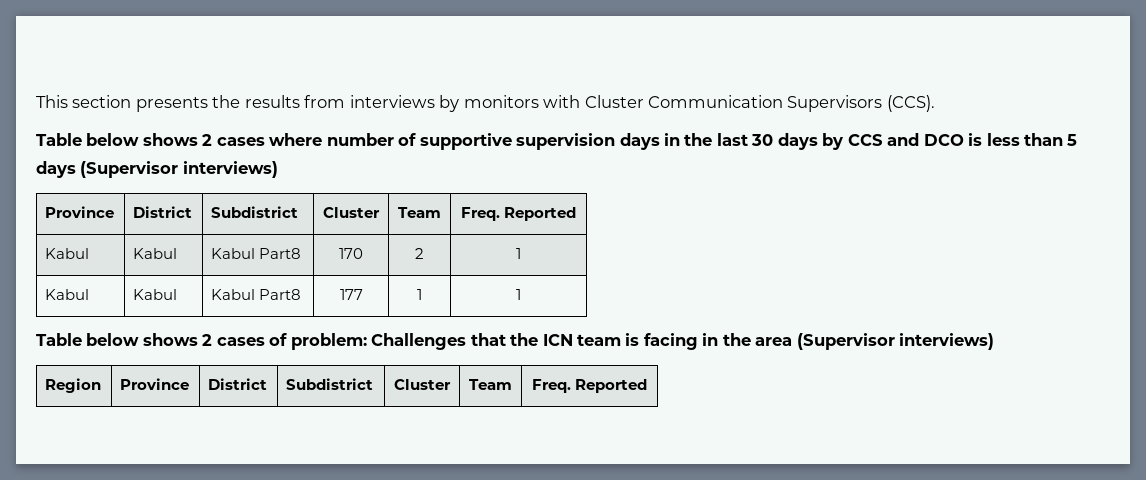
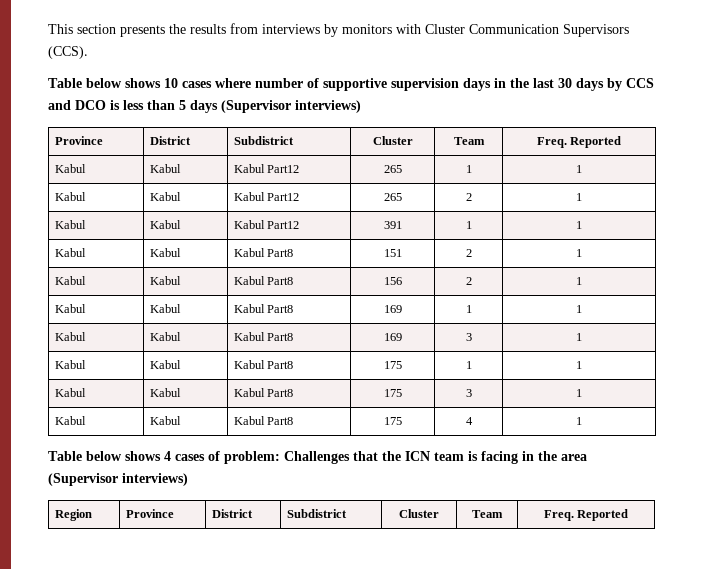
[202,134,213,146] 2 -> [164,78,178,88] 10
[45,248,90,259] [133,248,178,259] [211,248,302,259] [339,248,363,259] [415,248,424,259] [516,248,521,259] [45,289,90,300] [133,289,178,300] [211,289,302,300] [339,289,363,300] [417,289,422,300] // Kabul | Kabul | Kabul Part8 | 170 | 2 | 1 // Kabul | Kabul | Kabul Part8 | 177 | 1 -> [55,164,87,173] [150,164,182,173] [234,164,300,173] [383,165,402,173] [465,165,472,173] [576,165,582,173] [55,192,87,201] [150,192,182,201] [234,192,300,201] [383,193,402,201] [465,193,472,201] [576,193,582,201] [55,220,87,229] [150,220,182,229] [234,220,300,229] [383,221,402,229] [465,221,472,229] [576,221,582,229] [55,248,87,257] [150,248,182,257] [234,248,294,257] [383,249,402,257] [465,249,472,257] [576,249,582,257] [55,276,87,285] [150,276,182,285] [234,276,294,285] [383,277,402,285] [465,277,472,285] [576,277,582,285] [55,304,87,313] [150,304,182,313] [234,304,294,313] [383,305,402,313] [465,305,472,313] [576,305,582,313] [55,332,87,341] [150,332,182,341] [234,332,294,341] [383,333,402,341] [465,333,472,341] [576,333,582,341] [55,360,87,369] [150,360,182,369] [234,360,294,369] [383,361,402,369] [465,361,472,369] [576,361,582,369] [55,388,87,397] [150,388,182,397] [234,388,294,397] [383,389,402,397] [465,389,472,397] [576,389,582,397] [55,416,87,425] [150,416,182,425] [234,416,294,425] [383,417,402,425] [465,417,473,425] // Kabul | Kabul | Kabul Part12 | 265 | 1 | 1 // Kabul | Kabul | Kabul Part12 | 265 | 2 | 1 // Kabul | Kabul | Kabul Part12 | 391 | 1 | 1 // Kabul | Kabul | Kabul Part8 | 151 | 2 | 1 // Kabul | Kabul | Kabul Part8 | 156 | 2 | 1 // Kabul | Kabul | Kabul Part8 | 169 | 1 | 1 // Kabul | Kabul | Kabul Part8 | 169 | 3 | 1 // Kabul | Kabul | Kabul Part8 | 175 | 1 | 1 // Kabul | Kabul | Kabul Part8 | 175 | 3 | 1 // Kabul | Kabul | Kabul Part8 | 175 | 4
[202,334,213,346] 2 -> [164,451,171,461] 4

